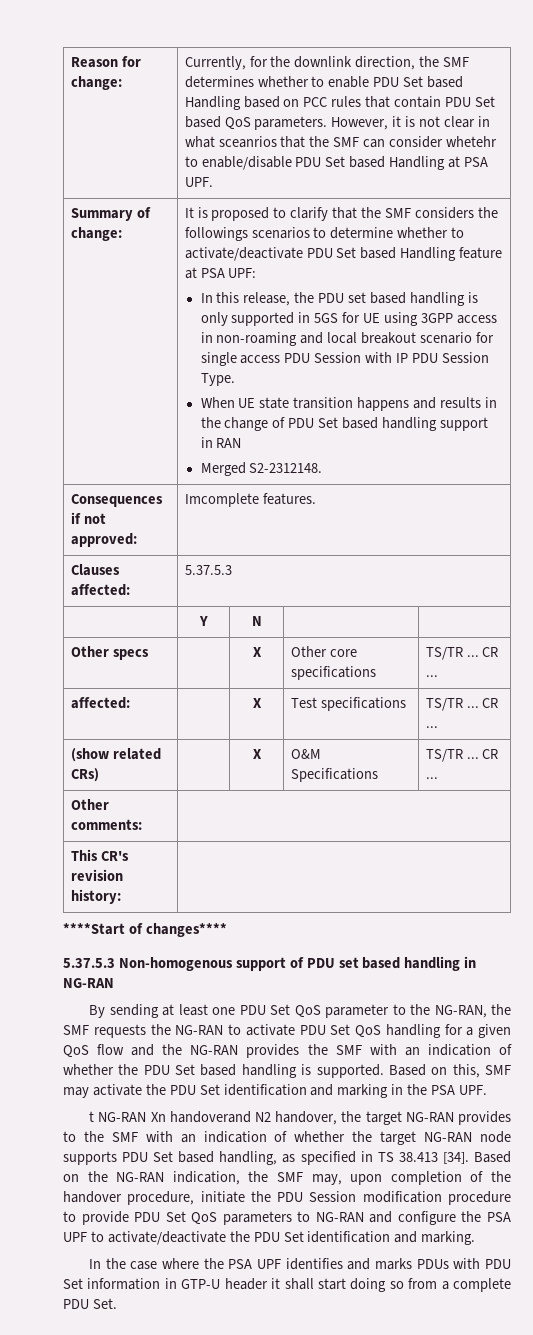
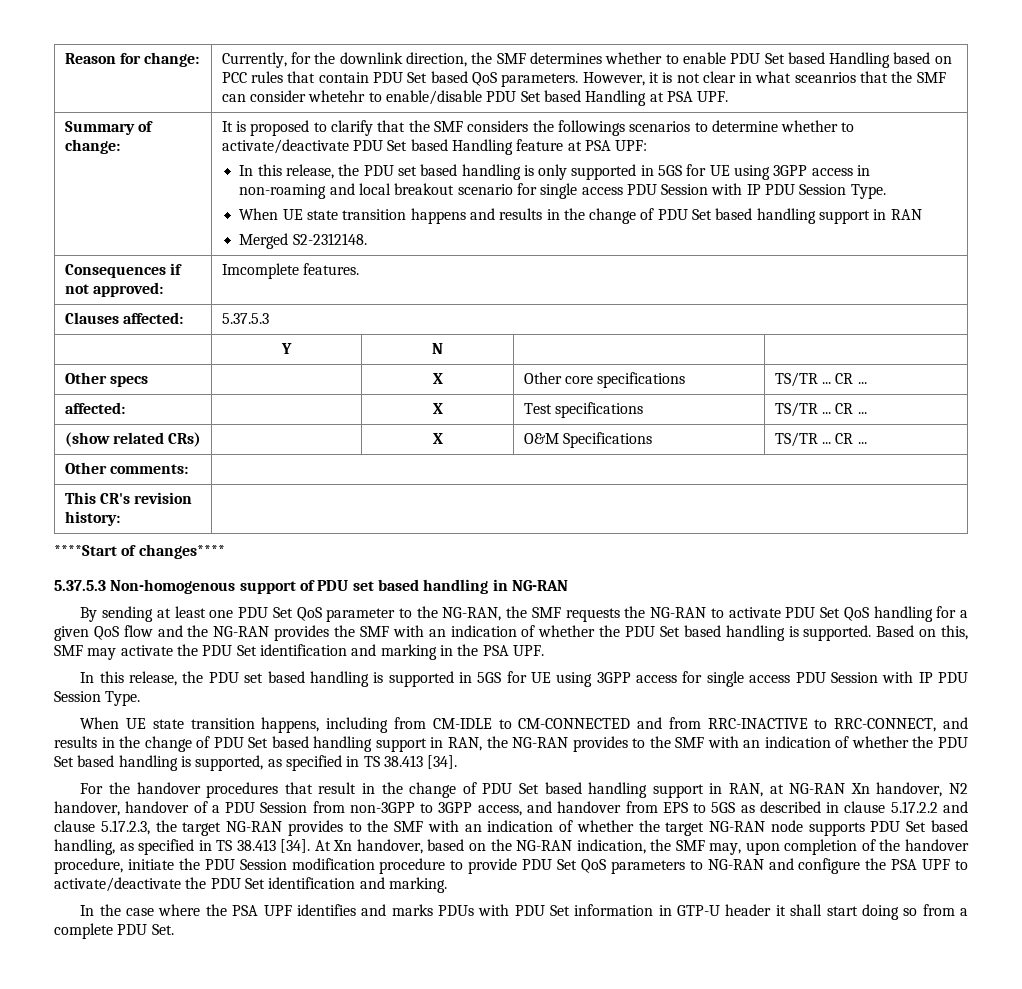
[89,1111,95,1122] t -> [80,671,969,687] [54,691,141,706] [80,717,969,733] [54,736,968,752] [54,755,458,771] [80,782,784,798] In this release, the PDU set based handling is supported in 5GS for UE using 3GPP access for single access PDU Session with IP PDU Session Type. // When UE state transition happens, including from CM-IDLE to CM-CONNECTED and from RRC-INACTIVE to RRC-CONNECT, and results in the change of PDU Set based handling support in RAN, the NG-RAN provides to the SMF with an indication of whether the PDU Set based handling is supported, as specified in TS 38.413 [34]. // For the handover procedures that result in the change of PDU Set based handling support in RAN, at
[169,1111,251,1123] handoverand -> [876,782,943,797] handover,
(338, 1118) none -> [125,801,968,816] [54,820,150,835] handover of a PDU Session from non-3GPP to 3GPP access, and handover from EPS to 5GS as described in clause 5.17.2.2 and clause 5.17.2.3,
[473,1151,511,1163] Based -> [314,839,465,854] At Xn handover, based

